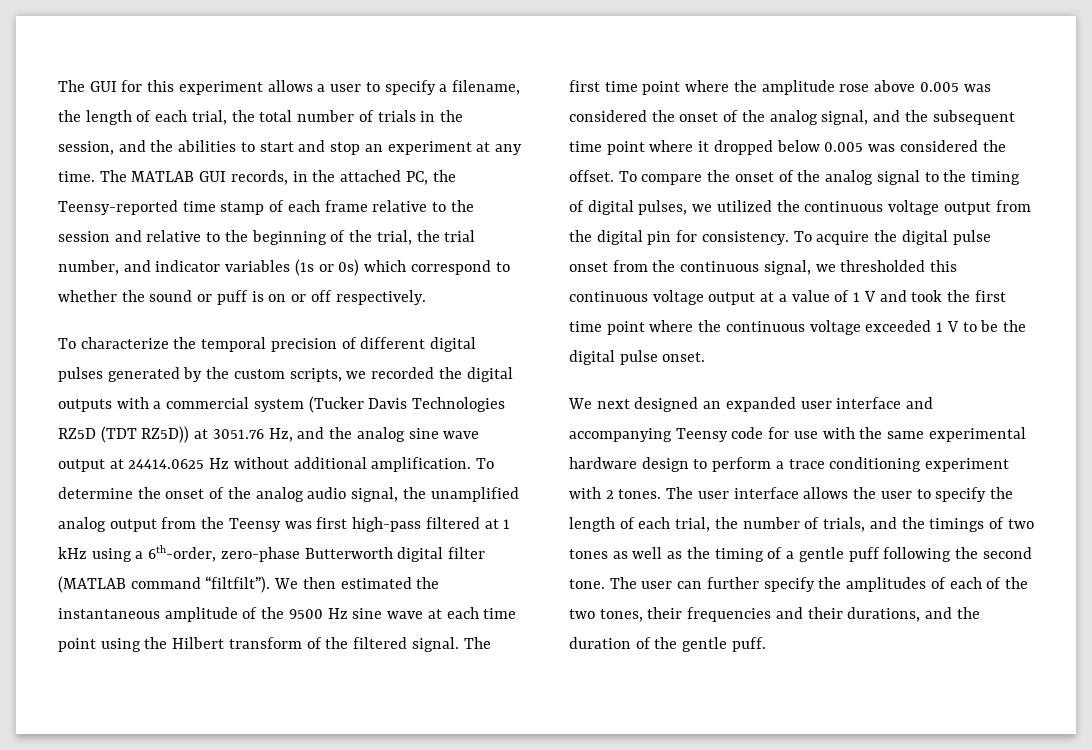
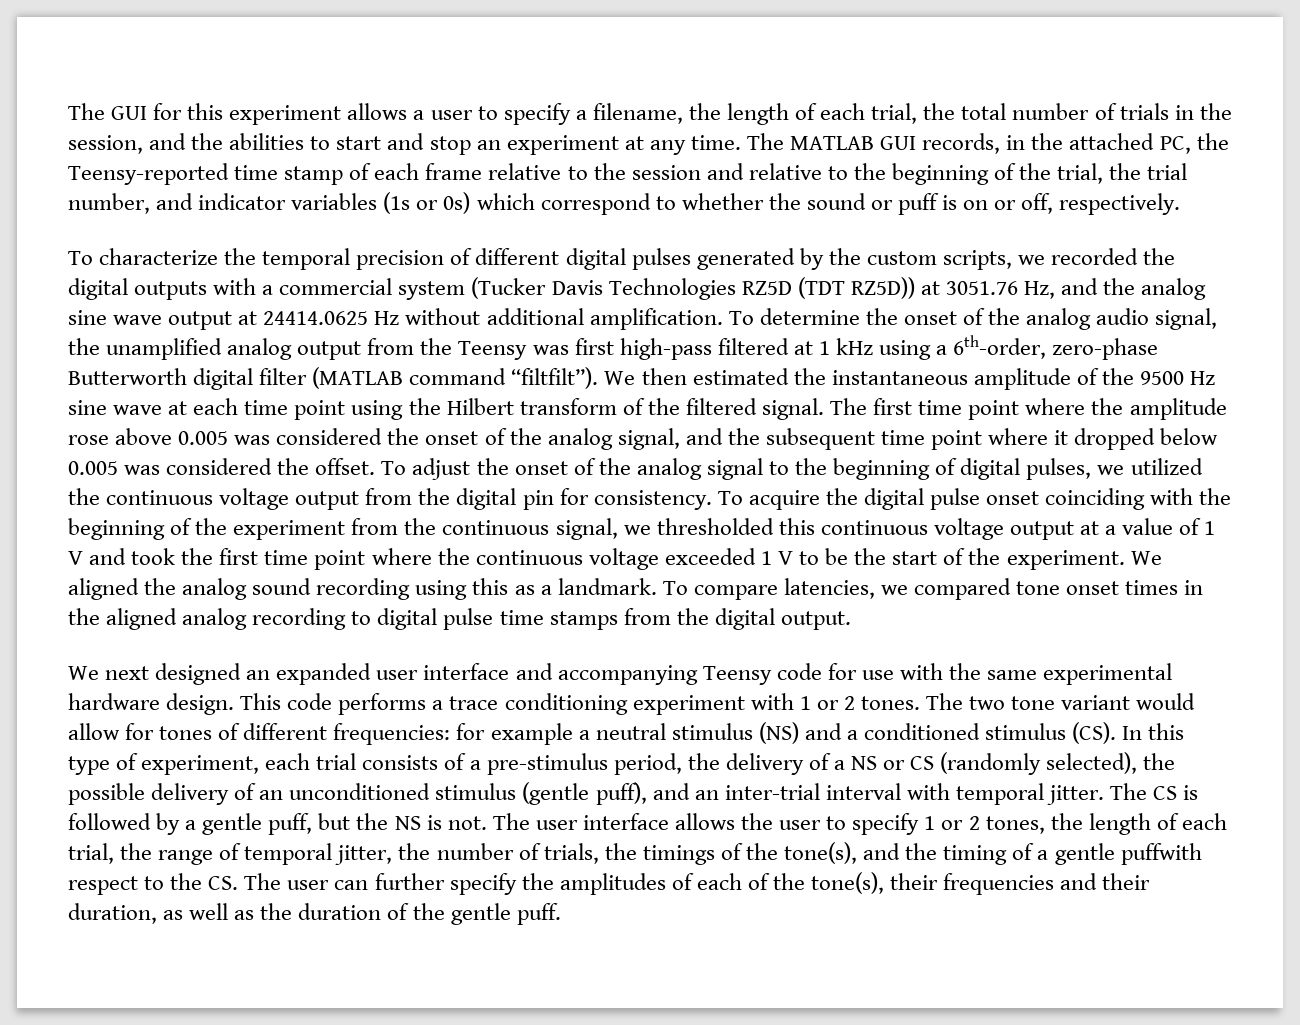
[310,290,332,302] off -> [1021,193,1054,214] off,
[641,174,703,185] compare -> [412,458,471,480] adjust
[970,171,1020,185] timing -> [833,458,931,480] beginning
(608, 267) none -> [1045,488,1232,510] [68,518,346,540] coinciding with the beginning of the experiment
[569,350,706,365] digital pulse onset. -> [892,548,1162,570] [68,578,1204,600] [68,608,851,630] start of the experiment. We aligned the analog sound recording using this as a landmark. To compare latencies, we compared tone onset times in the aligned analog recording to digital pulse time stamps from the digital output.
[641,457,772,472] design to perform -> [166,693,427,715] design. This code performs
(601, 493) none -> [799,696,839,710] 1 or
(694, 493) none -> [969,693,1196,710] [68,722,1185,745] [68,752,1176,775] [68,782,1199,805] [68,813,530,835] two tone variant would allow for tones of different frequencies: for example a neutral stimulus (NS) and a conditioned stimulus (CS). In this type of experiment, each trial consists of a pre-stimulus period, the delivery of a NS or CS (randomly selected), the possible delivery of an unconditioned stimulus (gentle puff), and an inter-trial interval with temporal jitter. The CS is followed by a gentle puff, but the NS is not. The
[989,487,1013,499] [569,517,738,532] the length of each trial, the -> [924,813,1227,835] [68,843,431,865] 1 or 2 tones, the length of each trial, the range of temporal jitter, the
[869,517,897,529] and -> (599, 853) none
[1007,519,1034,529] [569,547,683,559] two tones as well as -> [745,842,901,864] the tone(s), and
[848,547,1032,562] [569,579,605,589] puff following the second tone. -> [1120,843,1202,865] [68,873,239,895] puffwith respect to the CS.
[569,609,643,622] two tones, -> [811,872,885,894] tone(s),
[847,607,953,622] durations, and -> [68,903,255,924] duration, as well as

